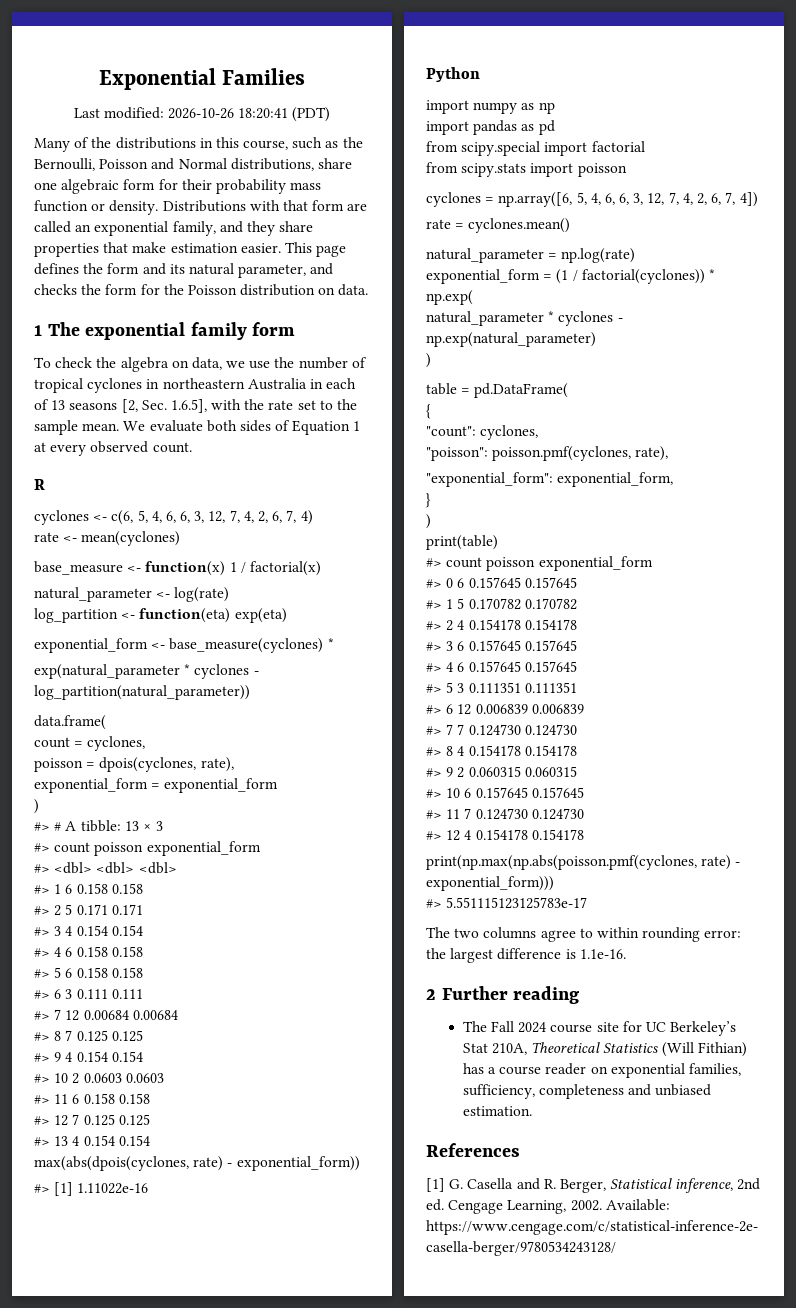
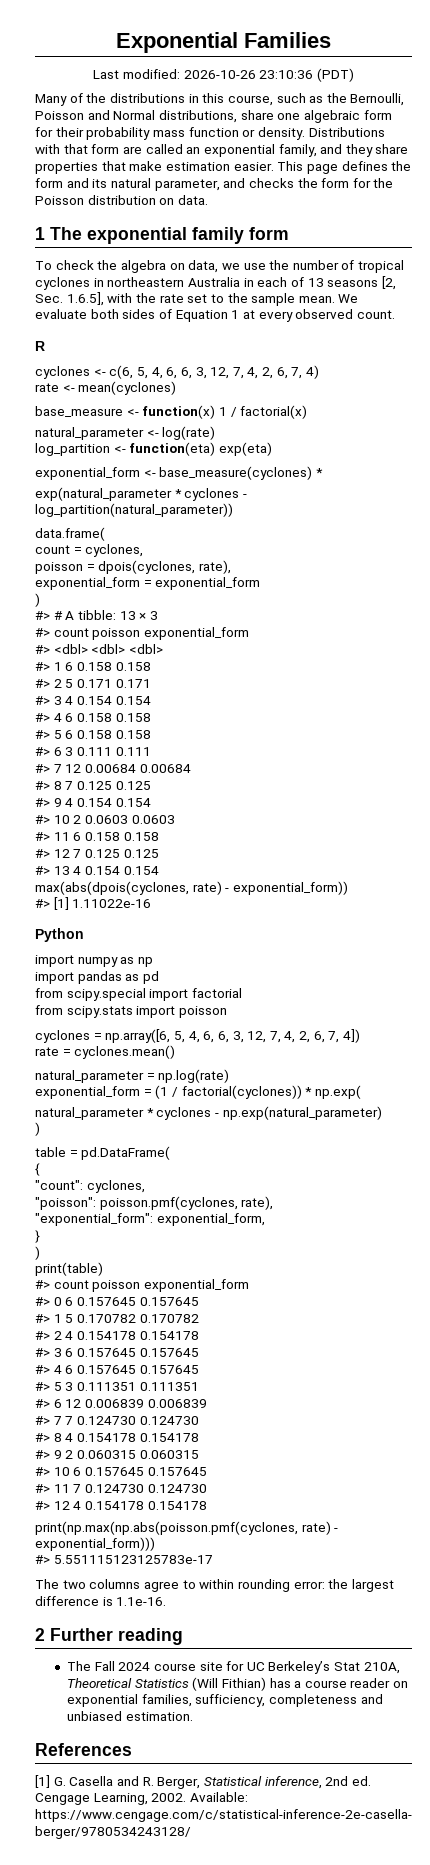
[238,108,289,119] 18:20:41 -> [259,70,314,79] 23:10:36

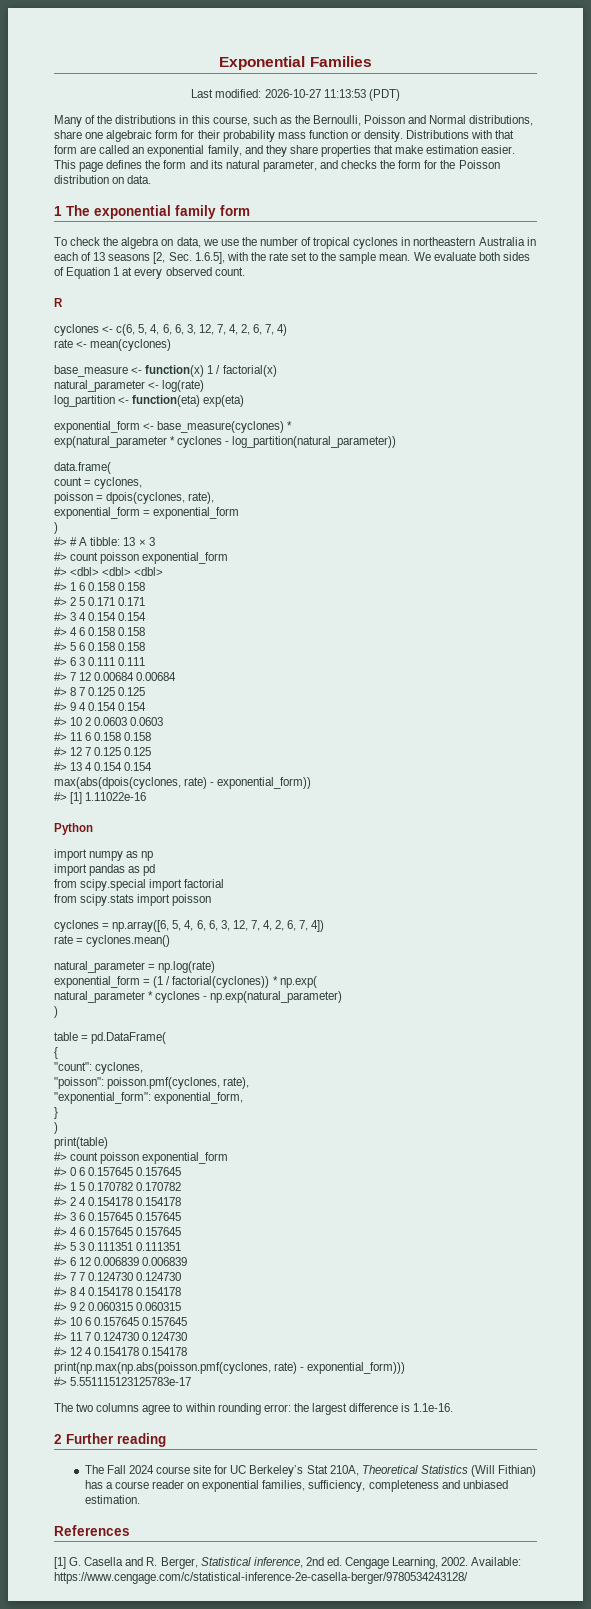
[183,70,314,79] 2026-10-26 23:10:36 -> [264,89,366,98] 2026-10-27 11:13:53

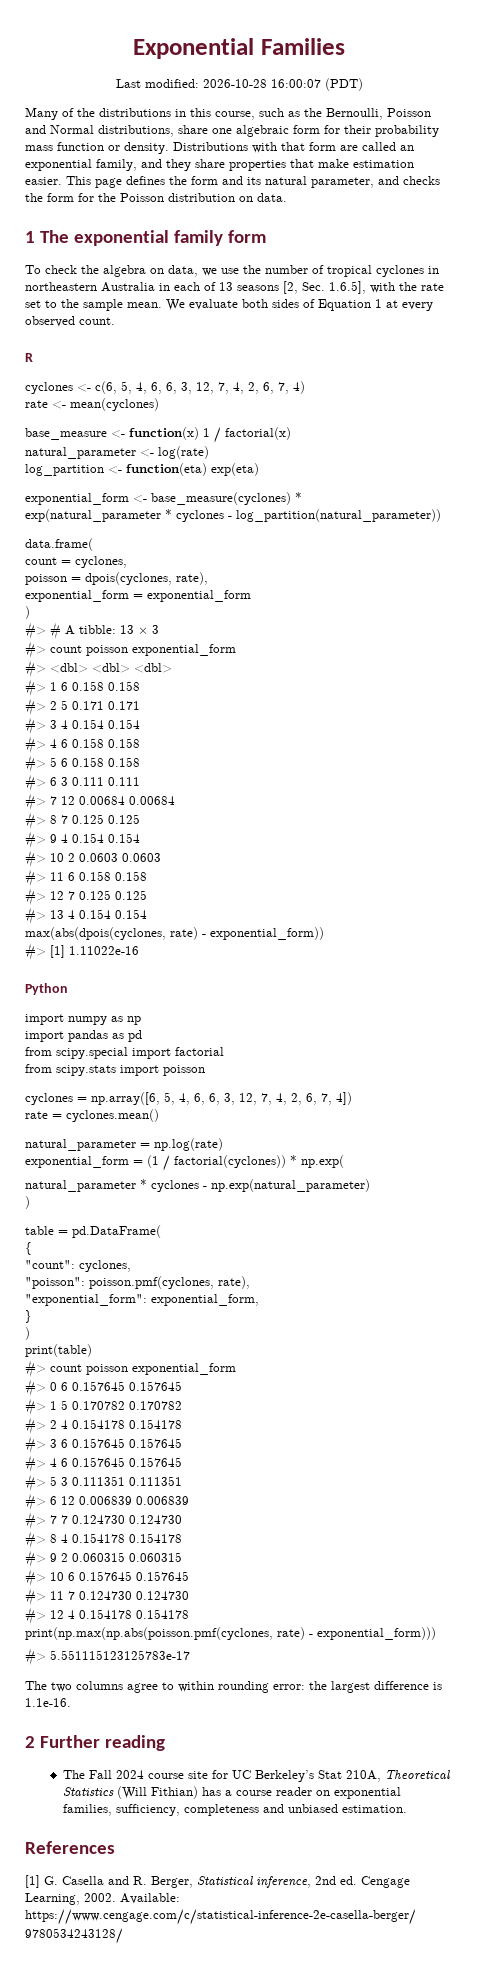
[264,89,366,98] 2026-10-27 11:13:53 -> [202,79,321,88] 2026-10-28 16:00:07

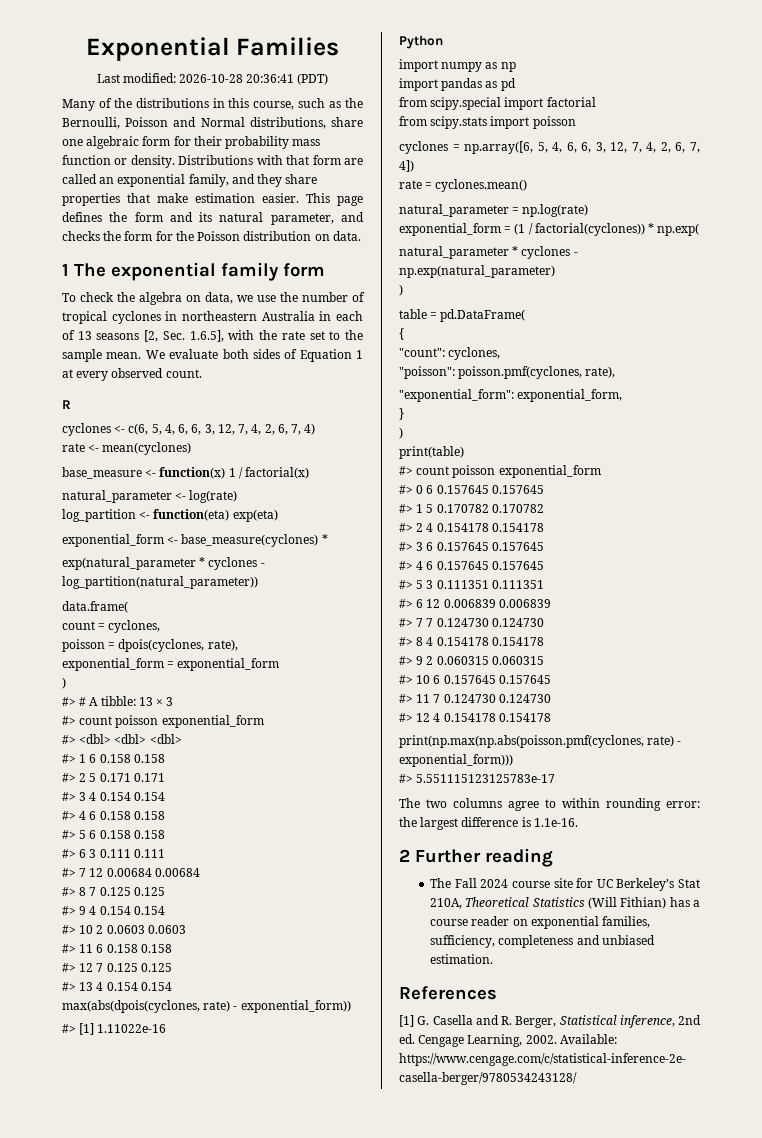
[270,79,321,88] 16:00:07 -> [246,74,295,83] 20:36:41

